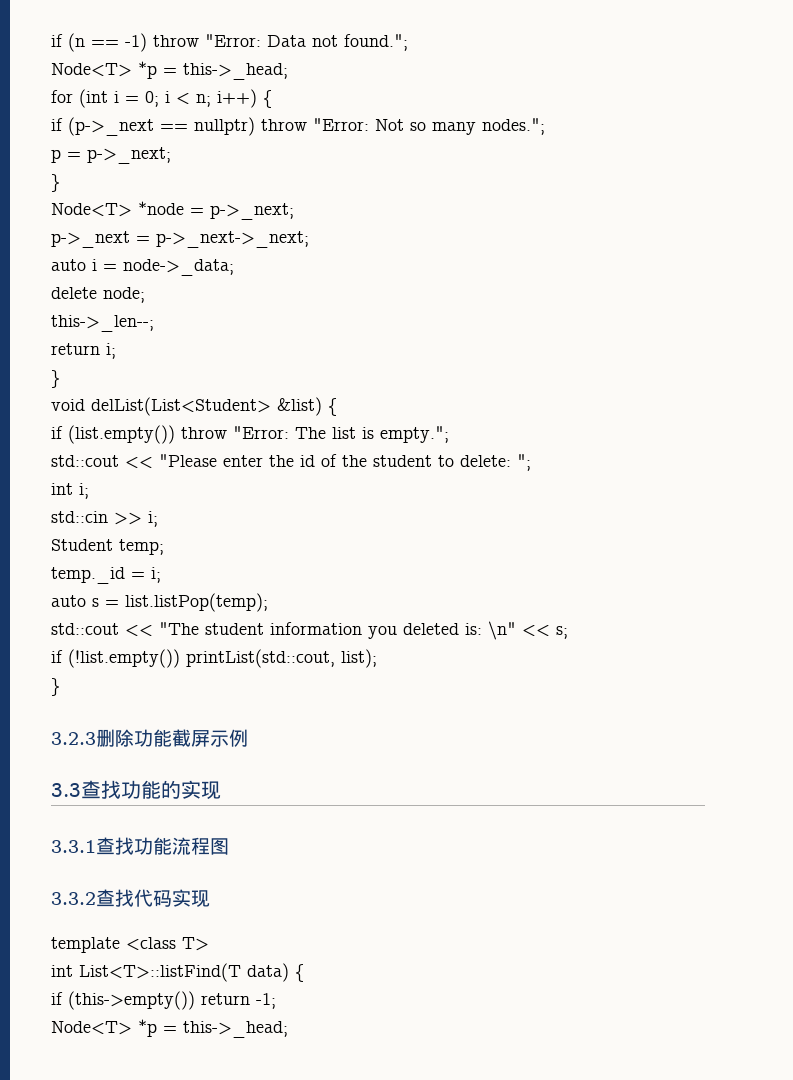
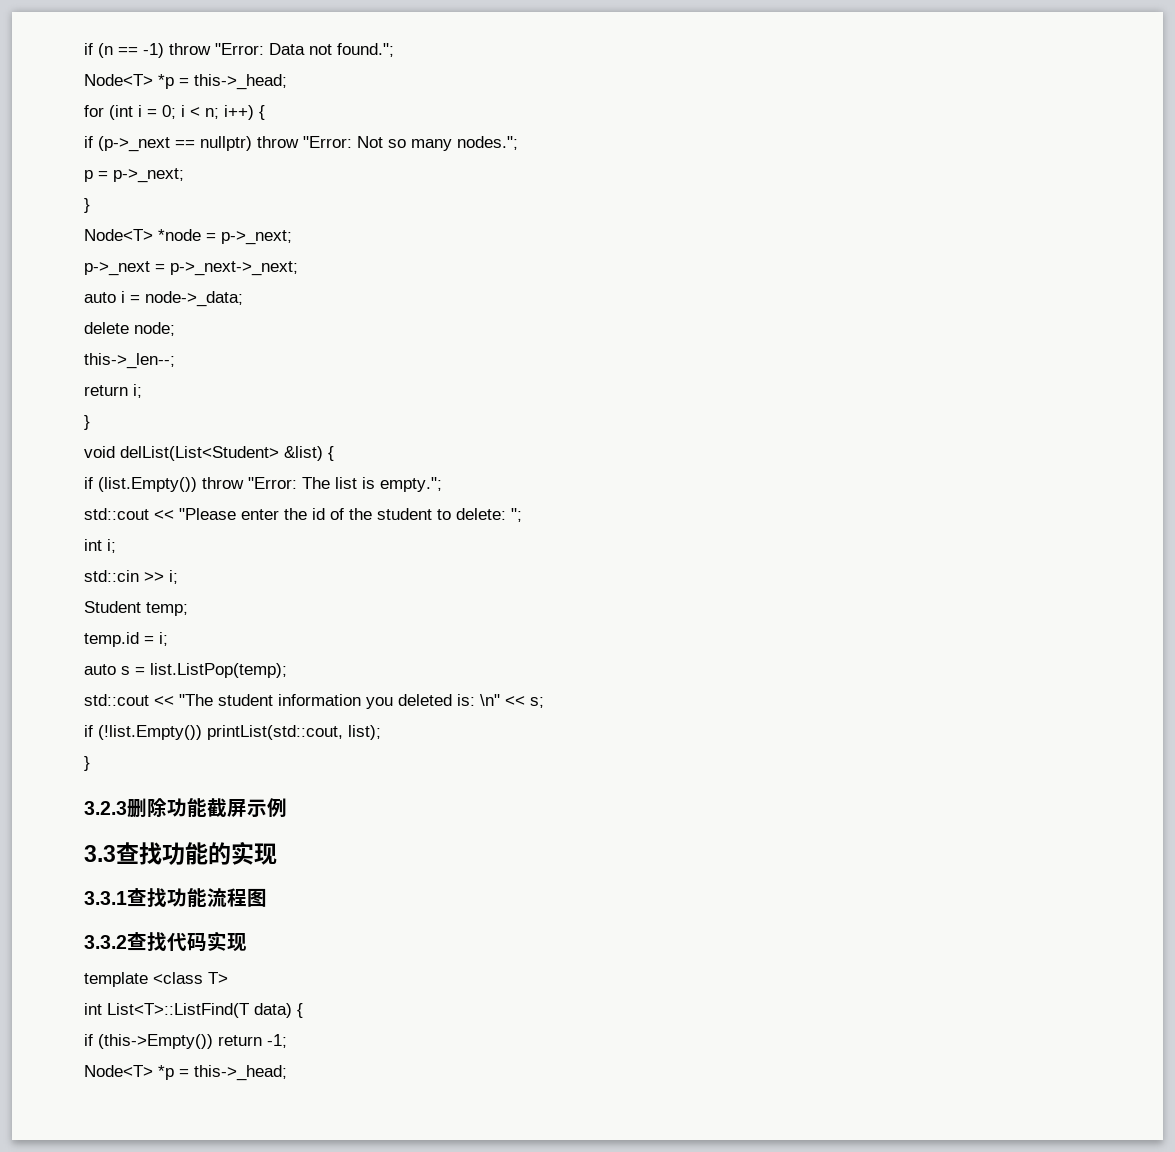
[68,425,175,444] (list.empty()) -> [98,477,197,492] (list.Empty())
[51,567,125,584] temp._id -> [84,632,139,647] temp.id
[125,593,268,612] list.listPop(temp); -> [150,663,287,678] list.ListPop(temp);
[68,649,180,668] (!list.empty()) -> [98,725,202,740] (!list.Empty())
[79,963,241,982] List<T>::listFind(T -> [107,1003,249,1018] List<T>::ListFind(T
[68,991,195,1010] (this->empty()) -> [98,1034,213,1049] (this->Empty())

